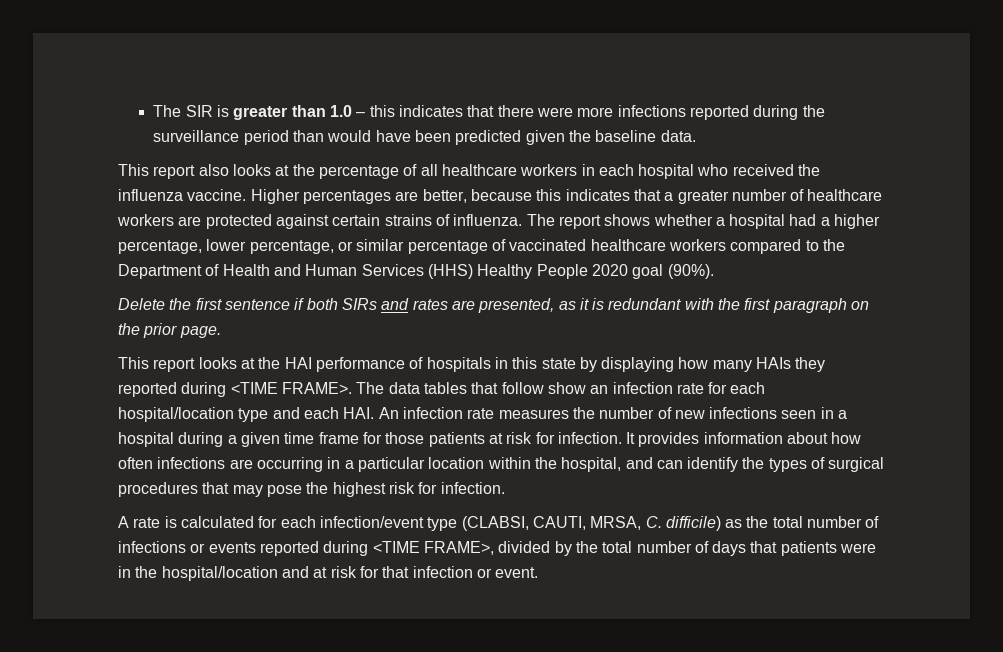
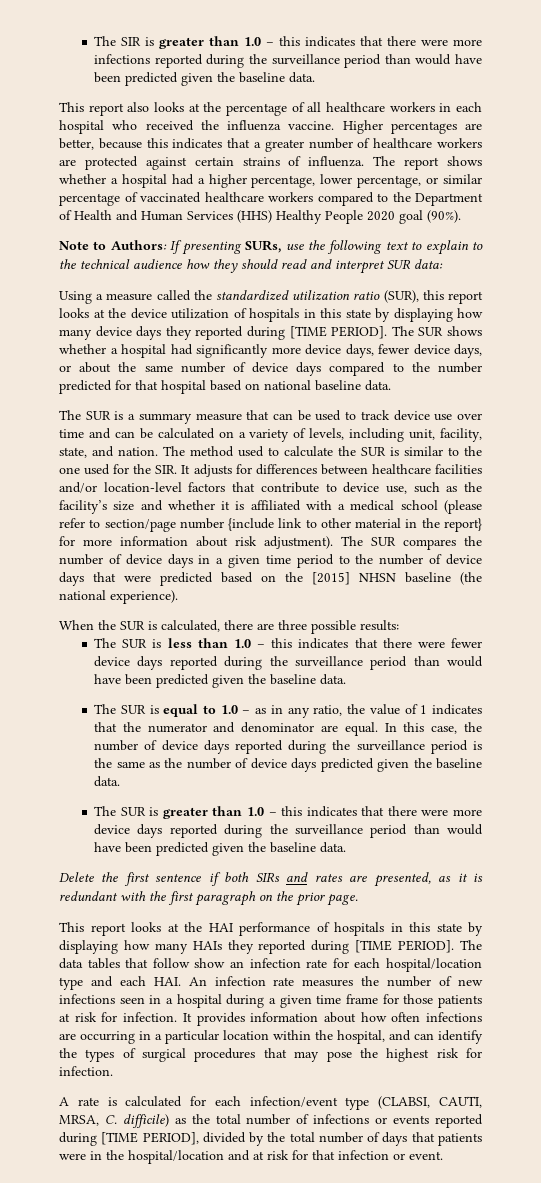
(714, 271) none -> [59,240,484,255] [59,259,443,274] [59,290,483,304] [59,308,483,322] [59,326,483,340] [59,344,482,358] [59,362,483,376] [59,380,391,394] [59,410,483,424] [59,428,483,442] [59,446,482,458] [59,464,482,477] [59,482,482,494] [59,500,482,514] [59,518,482,532] [59,536,482,550] [59,554,483,568] [59,572,482,586] [59,590,178,604] [59,620,399,634] [94,638,482,649] [94,656,483,670] [94,674,347,688] [94,704,482,718] [94,722,482,736] [94,740,482,754] [94,758,483,772] [94,776,121,787] [94,806,483,819] [94,824,483,838] [94,842,347,856] // Note to Authors: If presenting SURs, use the following text to explain to the technical audience how they should read and interpret SUR data: // Using a measure called the standardized utilization ratio (SUR), this report looks at the device utilization of hospitals in this state by displaying how many device days they reported during [TIME PERIOD]. The SUR shows whether a hospital had significantly more device days, fewer device days, or about the same number of device days compared to the number predicted for that hospital based on national baseline data. // The SUR is a summary measure that can be used to track device use over time and can be calculated on a variety of levels, including unit, facility, state, and nation. The method used to calculate the SUR is similar to the one used for the SIR. It adjusts for differences between healthcare facilities and/or location-level factors that contribute to device use, such as the facility’s size and whether it is affiliated with a medical school (please refer to section/page number {include link to other material in the report} for more information about risk adjustment). The SUR compares the number of device days in a given time period to the number of device days that were predicted based on the [2015] NHSN baseline (the national experience). // When the SUR is calculated, there are three possible results: // The SUR is less than 1.0 – this indicates that there were fewer device days reported during the surveillance period than would have been predicted given the baseline data. // The SUR is equal to 1.0 – as in any ratio, the value of 1 indicates that the numerator and denominator are equal. In this case, the number of device days reported during the surveillance period is the same as the number of device days predicted given the baseline data. // The SUR is greater than 1.0 – this indicates that there were more device days reported during the surveillance period than would have been predicted given the baseline data.
[230,382,352,394] <TIME FRAME>. -> [355,940,455,953] [TIME PERIOD].
[372,541,494,555] <TIME FRAME>, -> [101,1132,199,1145] [TIME PERIOD],

